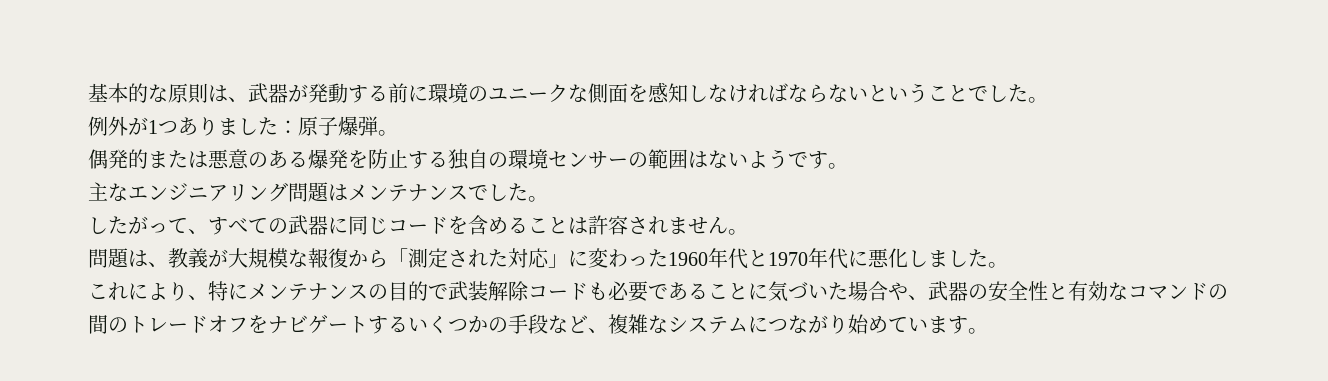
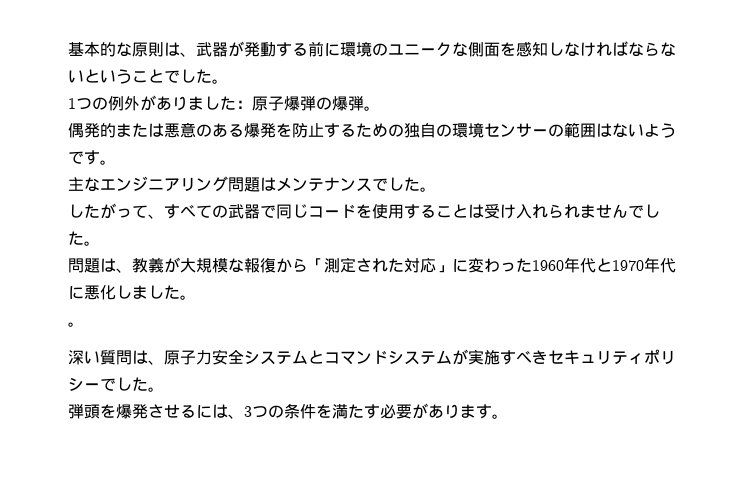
[88,116,178,136] 例外が1つ -> [68,95,156,111] 1つの例外が
(378, 126) none -> [316,95,364,111] の爆弾
(448, 159) none -> [356,123,404,137] ための
[328,217,348,234] に -> [260,205,276,218] で
[468,215,508,235] 含め -> [372,204,420,219] 使用す
[588,215,648,235] 許容さ -> [484,204,564,219] 受け入れら
(728, 225) none -> [628,204,660,218] [68,231,84,245] でした
[88,281,1228,302] [88,314,928,334] これにより、特にメンテナンスの目的で武装解除コードも必要であることに気づいた場合や、武器の安全性と有効なコマンドの間のトレードオフをナビゲートするいくつかの手段など、複雑なシステムにつながり始めてい -> [68,322,84,327] [68,349,676,365] [68,377,164,392] [68,403,460,419] 。 // 深い質問は、原子力安全システムとコマンドシステムが実施すべきセキュリティポリシーでした。 // 弾頭を爆発させるには、3つの条件を満たす必要があり

